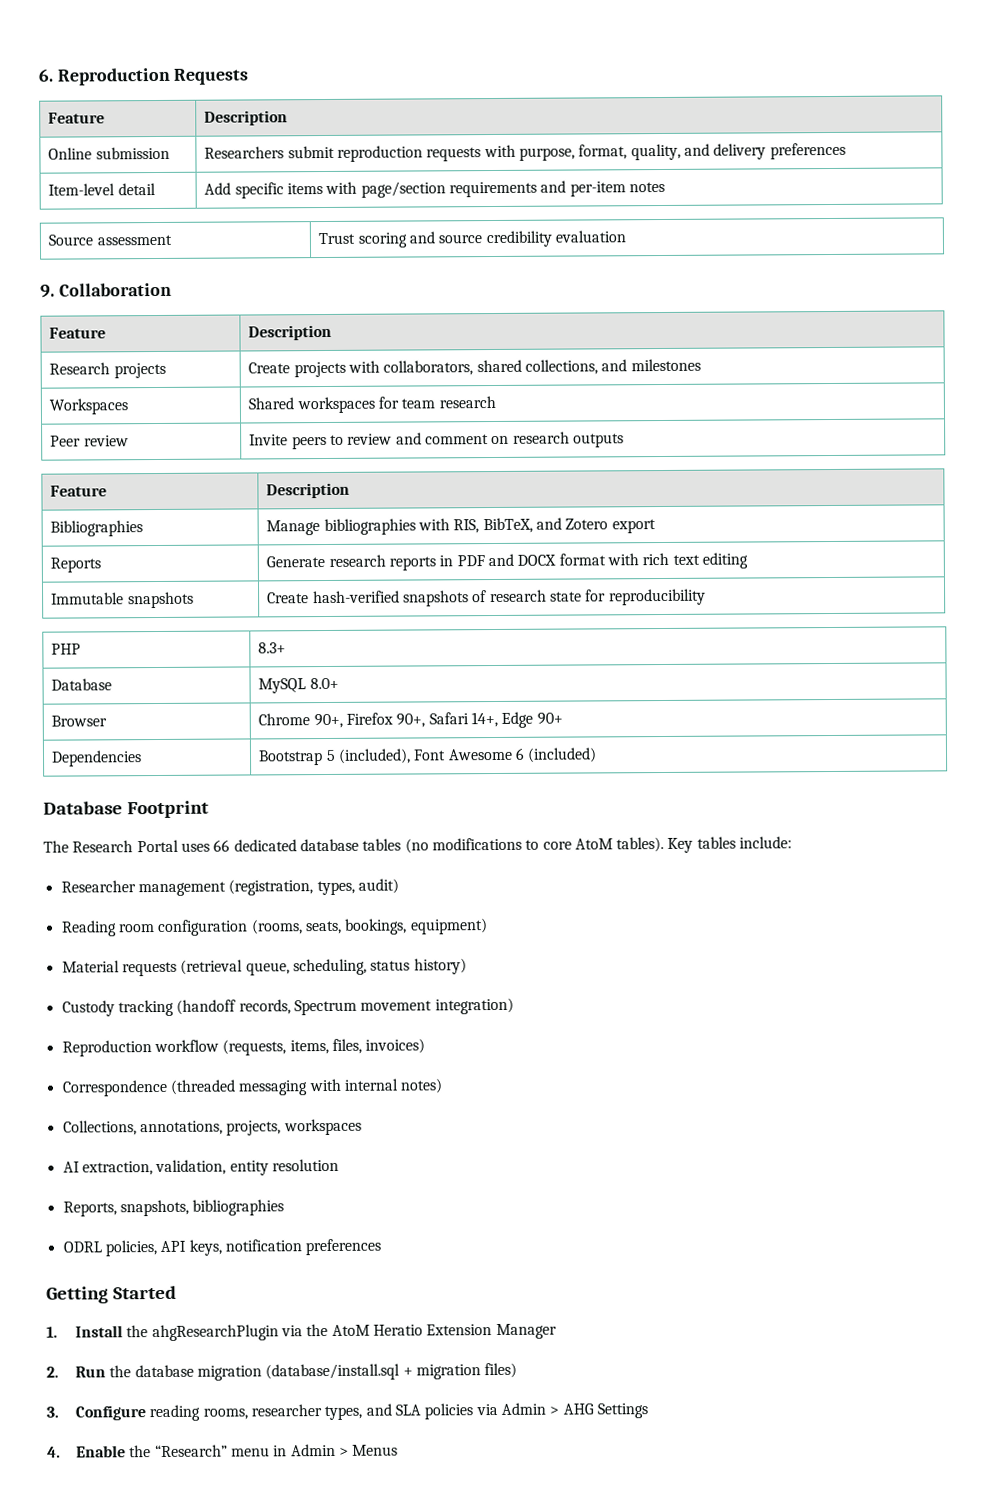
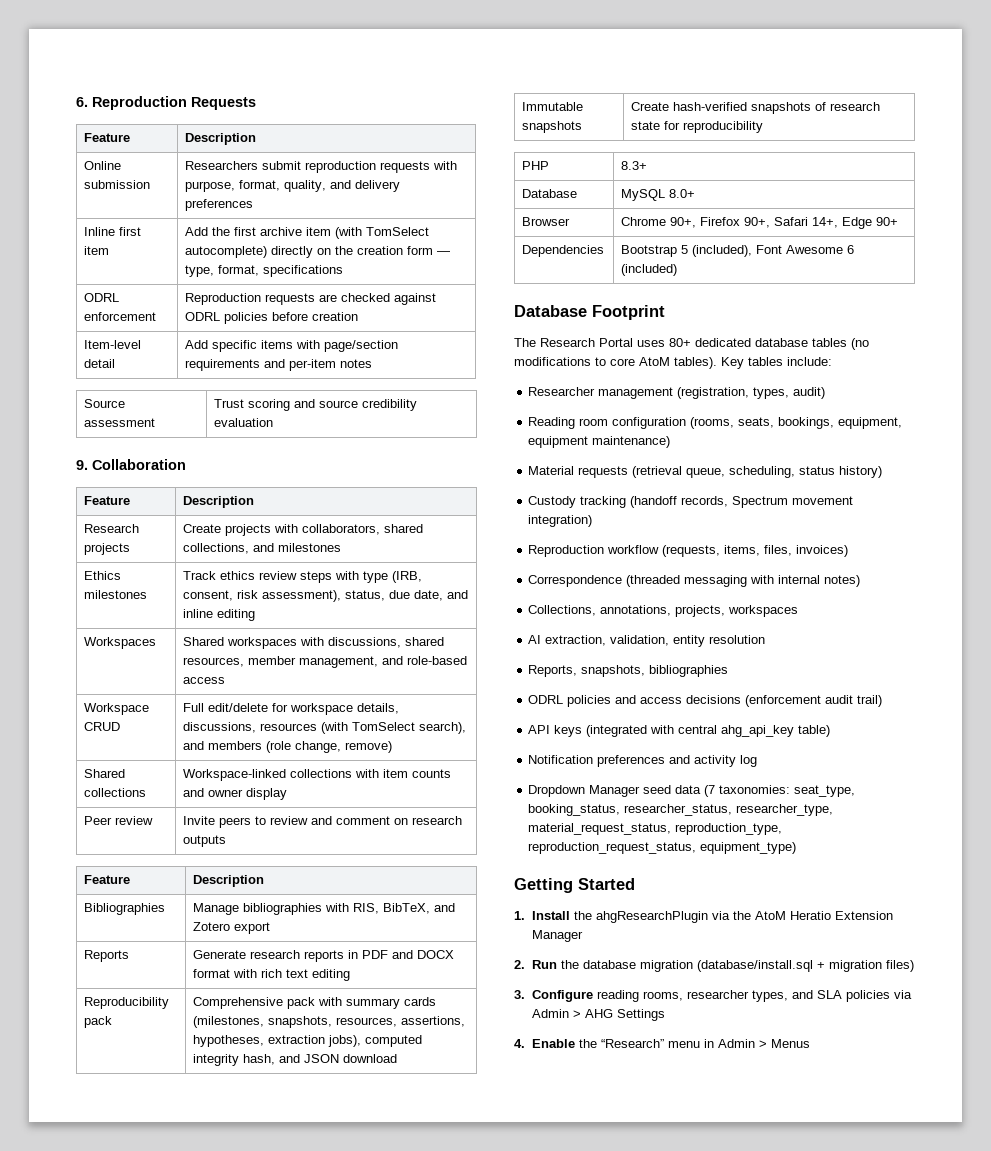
(846, 151) none -> [84,227,142,236] [84,246,110,255] [185,227,430,239] [185,246,451,258] [185,265,344,277] [84,293,120,302] [84,312,157,321] [185,293,437,305] [185,312,359,324] // Inline first item | Add the first archive item (with TomSelect autocomplete) directly on the creation form — type, format, specifications // ODRL enforcement | Reproduction requests are checked against ODRL policies before creation
[49,398,129,415] [248,395,496,414] Workspaces | Shared workspaces for team research -> [84,571,122,580] [84,590,148,599] [183,571,423,583] [183,590,469,602] [183,609,256,621] [84,637,157,649] [183,637,445,649] [183,656,468,668] [183,677,226,684] [84,703,150,715] [84,722,121,731] [183,703,400,715] [183,722,467,734] [183,741,393,753] [84,769,126,778] [84,788,147,797] [183,769,452,781] [183,788,288,800] Ethics milestones | Track ethics review steps with type (IRB, consent, risk assessment), status, due date, and inline editing // Workspaces | Shared workspaces with discussions, shared resources, member management, and role-based access // Workspace CRUD | Full edit/delete for workspace details, discussions, resources (with TomSelect search), and members (role change, remove) // Shared collections | Workspace-linked collections with item counts and owner display
(748, 560) none -> [84,997,170,1009] [84,1016,113,1028] [193,997,437,1009] [193,1016,466,1028] [193,1035,423,1047] [193,1054,398,1066] // Reproducibility pack | Comprehensive pack with summary cards (milestones, snapshots, resources, assertions, hypotheses, extraction jobs), computed integrity hash, and JSON download
[213,839,231,852] 66 -> [669,338,691,347] 80+
[409,918,488,935] equipment) -> [838,417,903,429] [528,436,671,448] equipment, equipment maintenance)
[104,1238,382,1257] policies, API keys, notification preferences -> [567,695,883,707] [528,725,831,737] [528,755,758,767] [528,785,856,797] [528,804,834,816] [528,823,783,835] [528,842,797,854] policies and access decisions (enforcement audit trail) // API keys (integrated with central ahg_api_key table) // Notification preferences and activity log // Dropdown Manager seed data (7 taxonomies: seat_type, booking_status, researcher_status, researcher_type, material_request_status, reproduction_type, reproduction_request_status, equipment_type)

